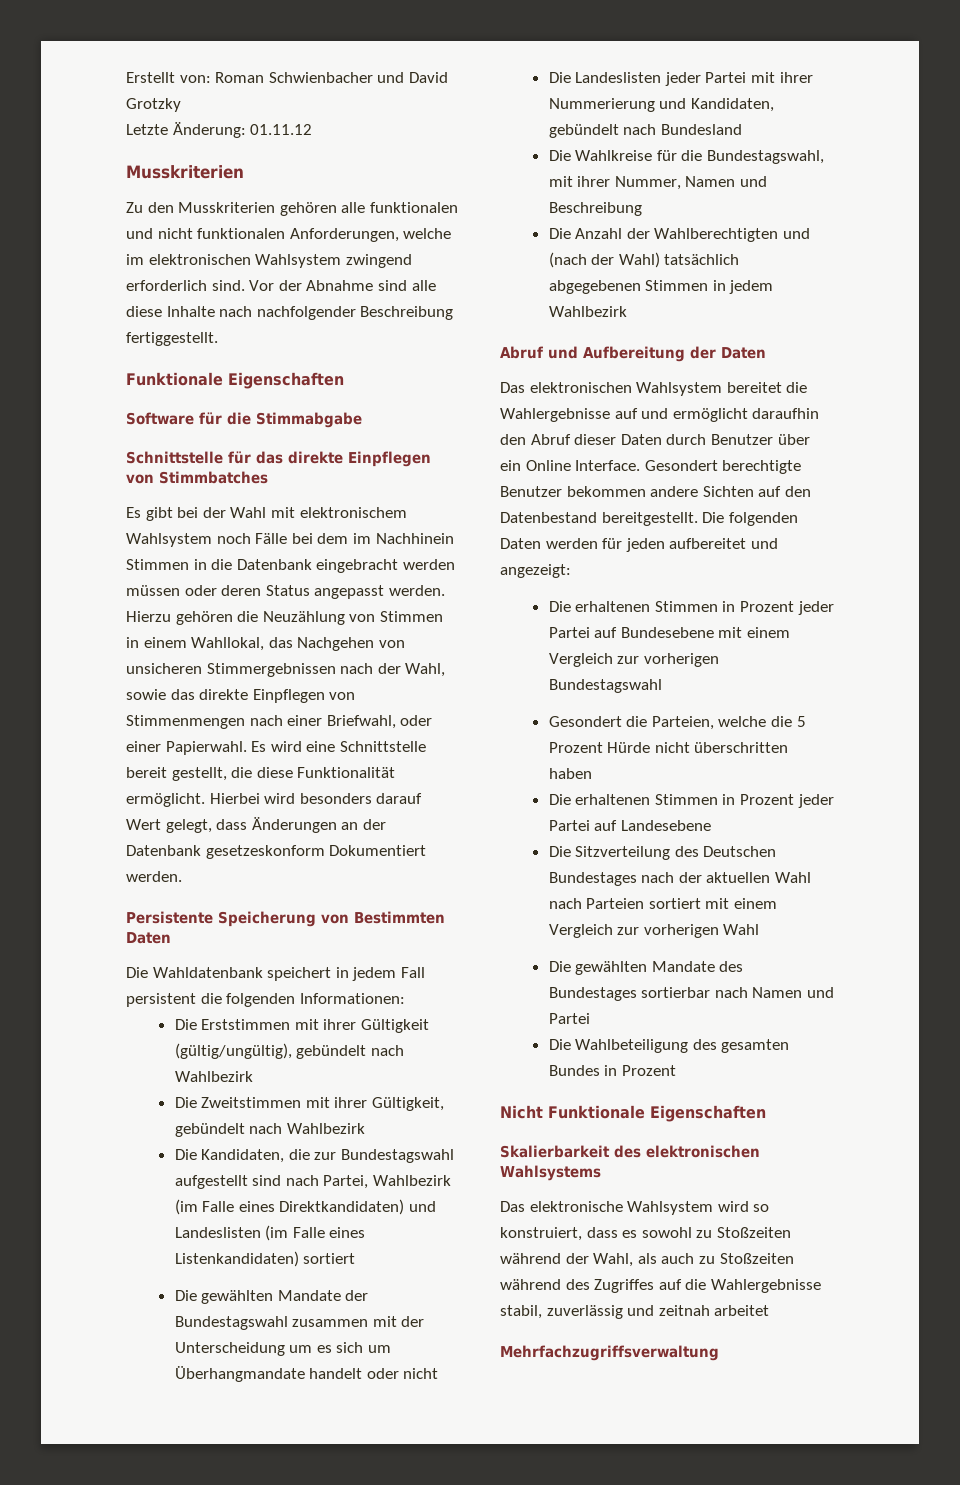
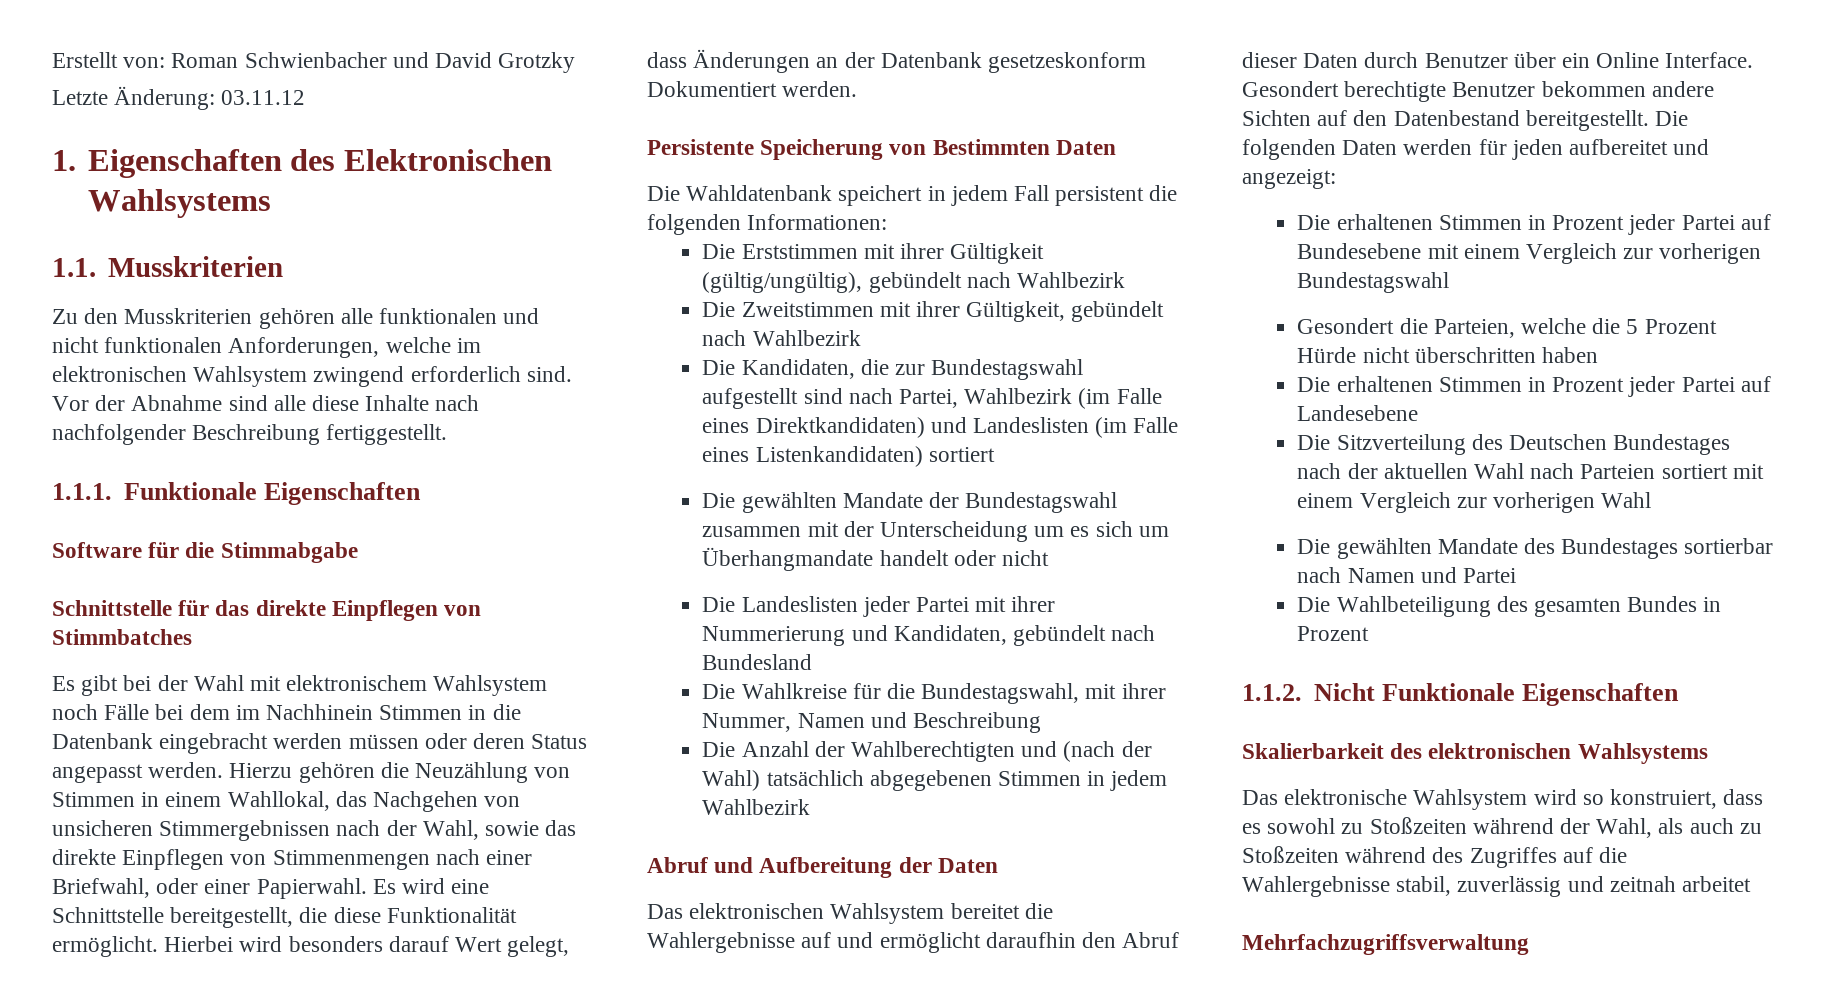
[250,124,313,135] 01.11.12 // -> [221,90,306,105] [52,149,553,178] [87,189,271,218] [52,258,96,277] 03.11.12 // 1. Eigenschaften des Elektronischen Wahlsystems // 1.1.
(218, 339) none -> [52,483,112,500] 1.1.1.
[126,767,227,781] bereit gestellt, -> [170,907,294,928] bereitgestellt,
(676, 1070) none -> [1242,684,1302,701] 1.1.2.

